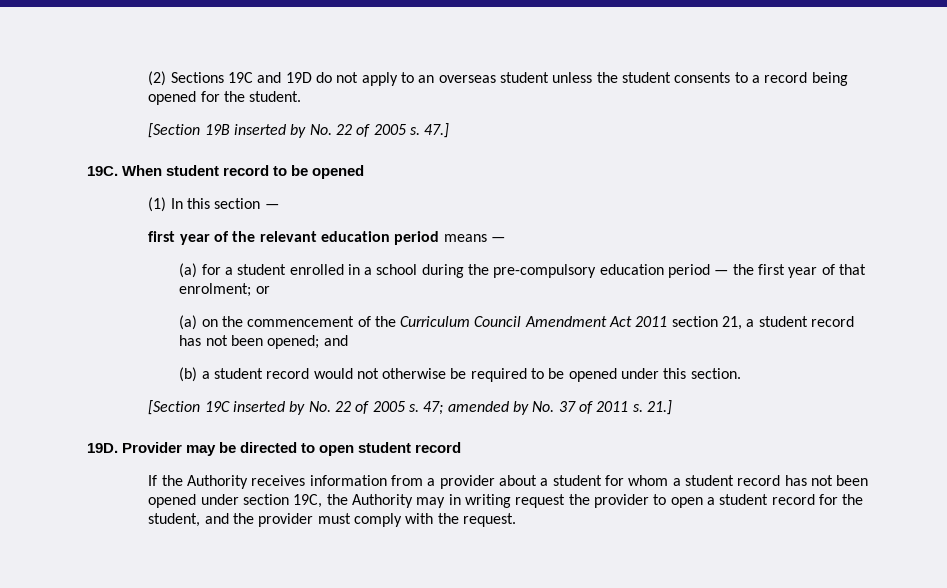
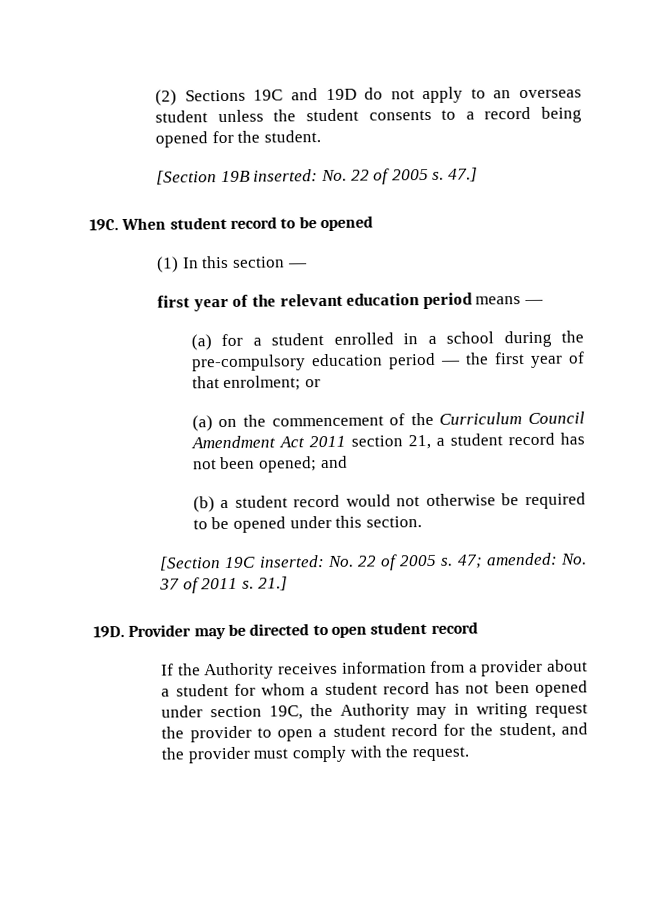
[234,124,307,138] inserted by -> [253,169,319,182] inserted:
[233,401,306,415] inserted by -> [258,555,325,568] inserted:
[447,401,530,415] amended by -> [485,552,558,566] amended:

